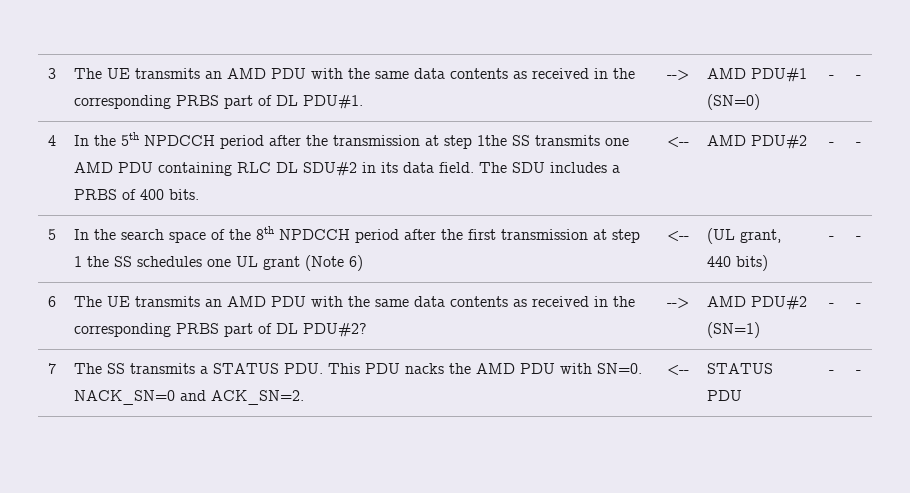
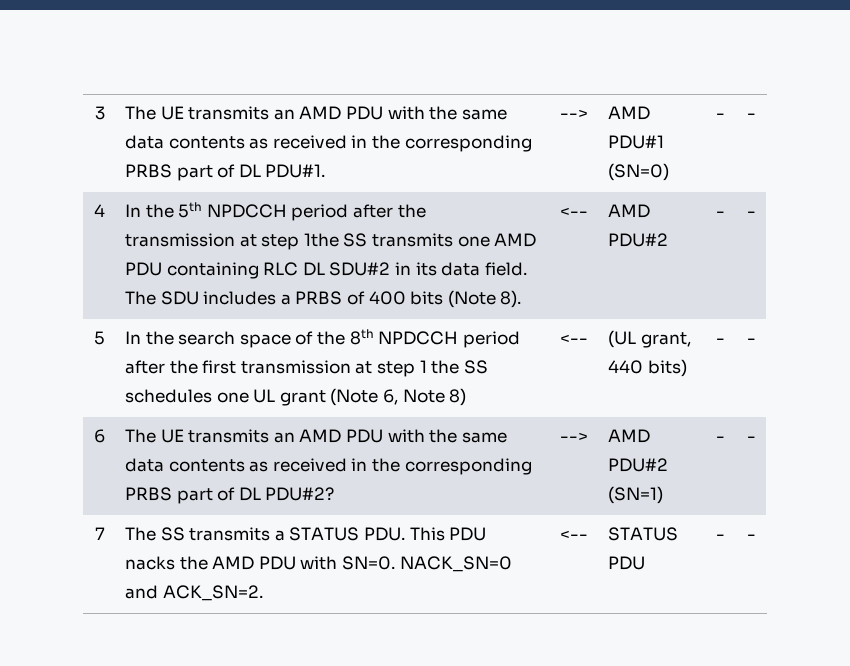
[169,189,200,200] bits. -> [410,290,522,308] bits (Note 8).
[349,255,364,271] 6) -> [383,388,467,406] 6, Note 8)

